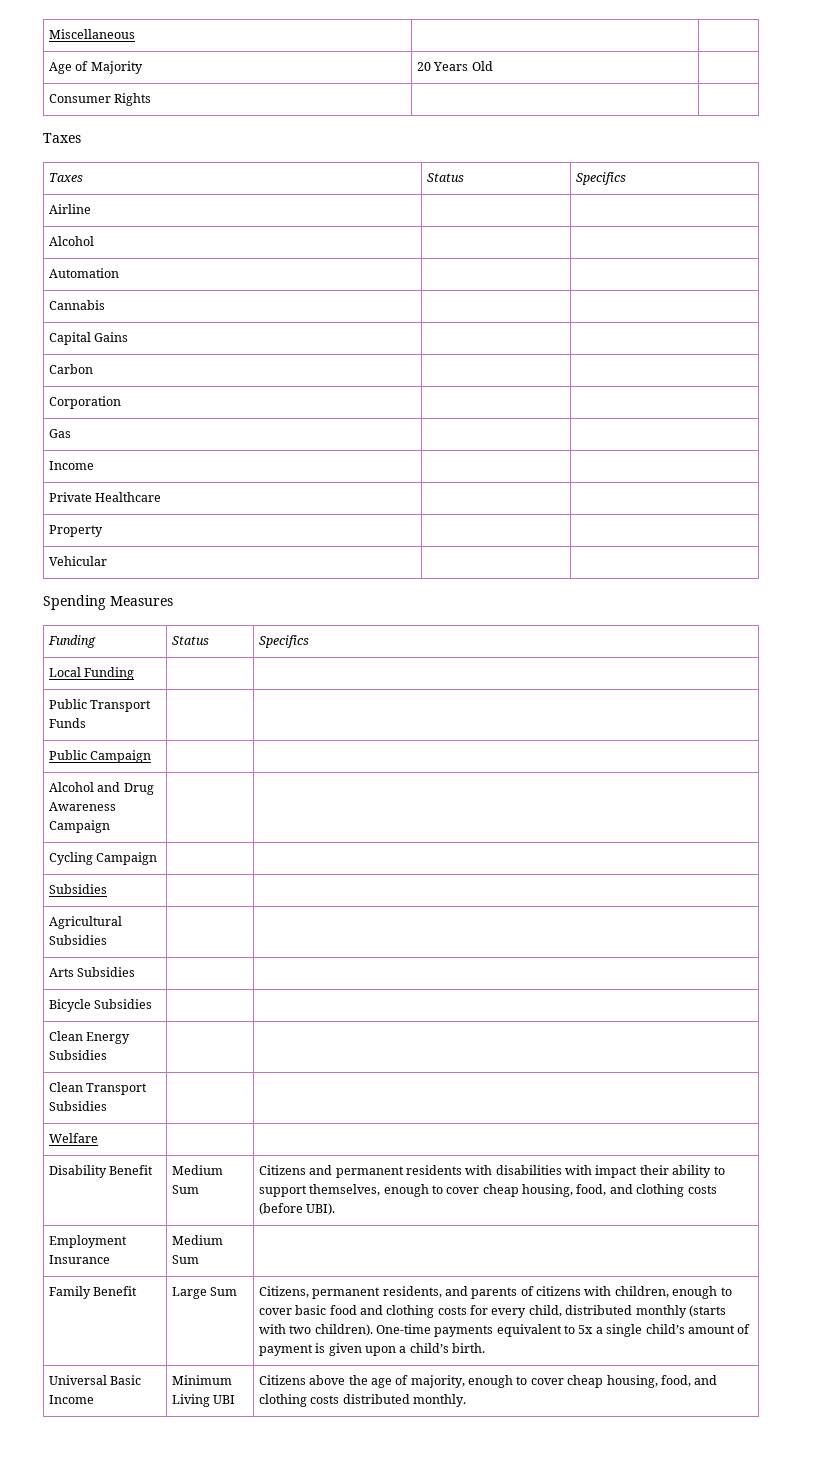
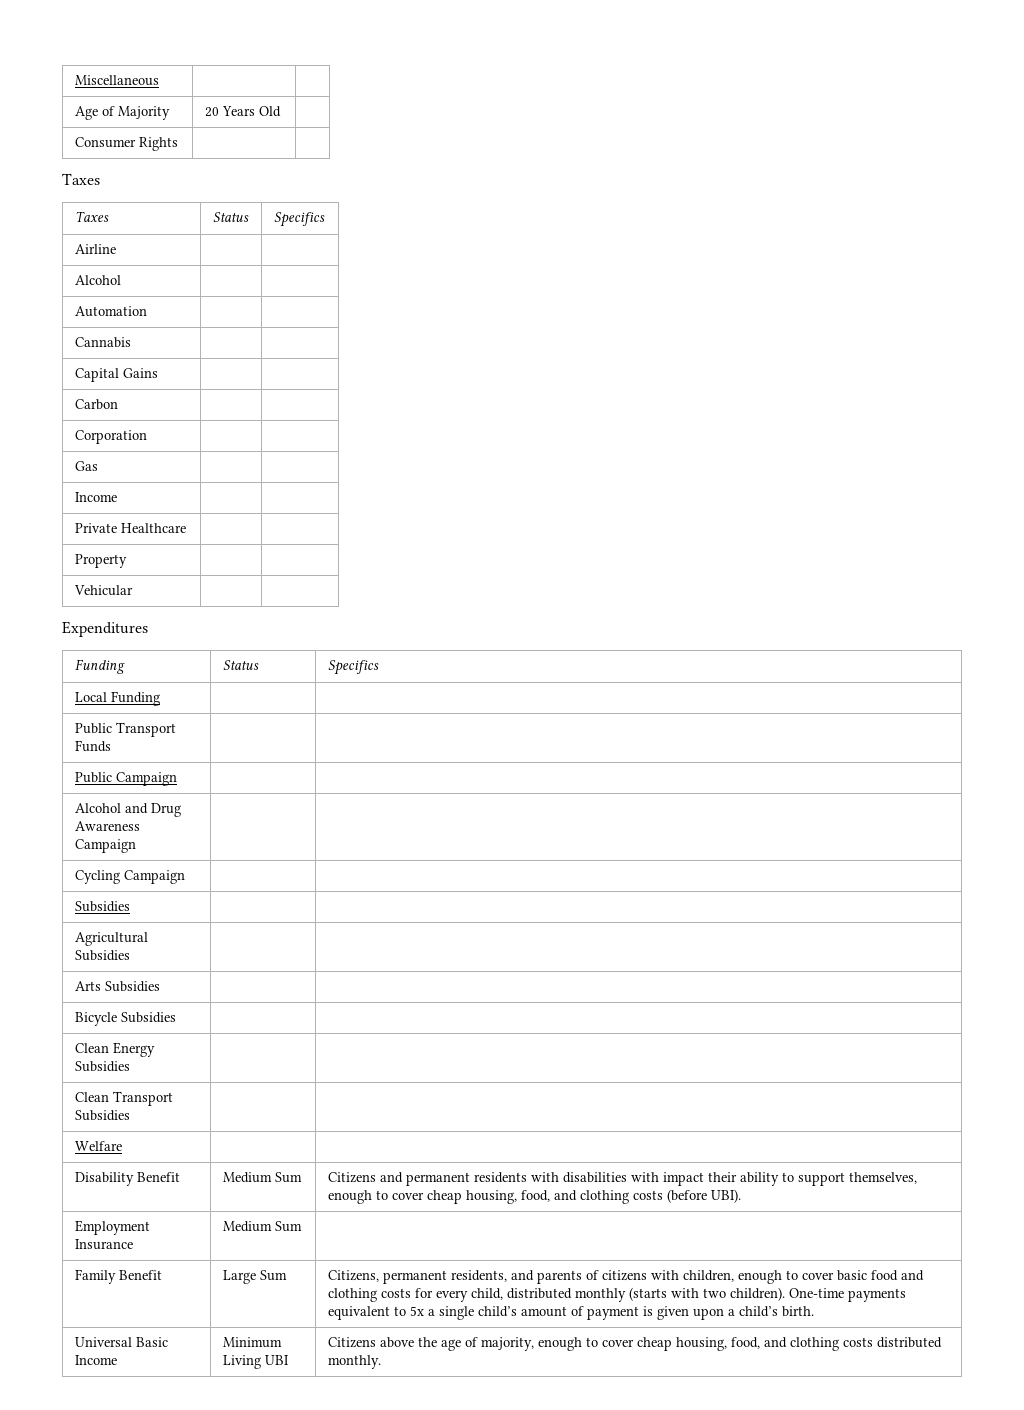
[43,595,173,610] Spending Measures -> [62,621,148,637] Expenditures

